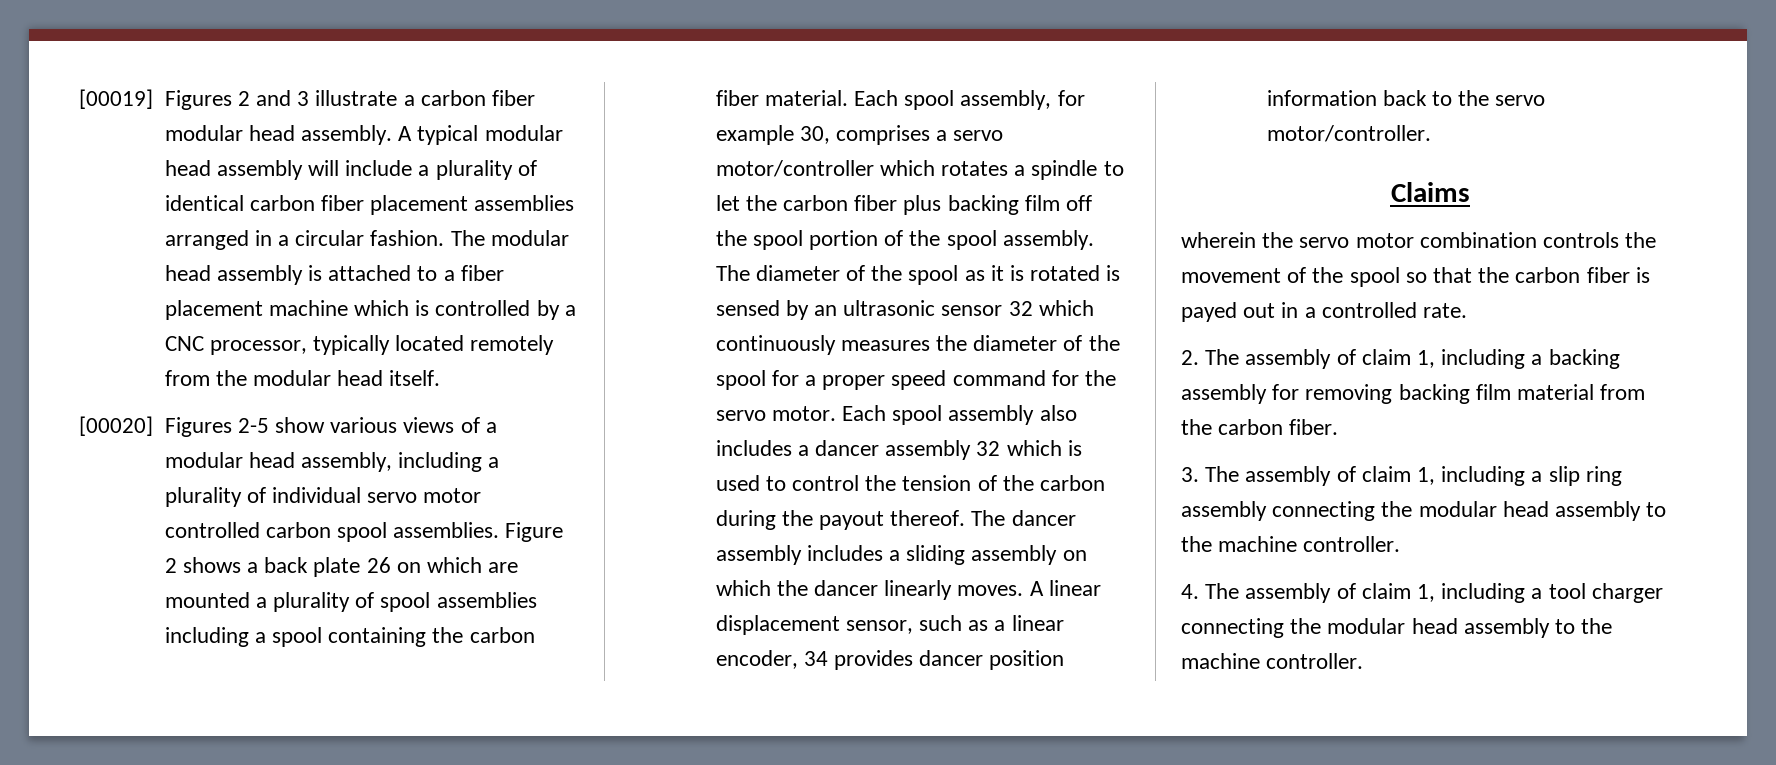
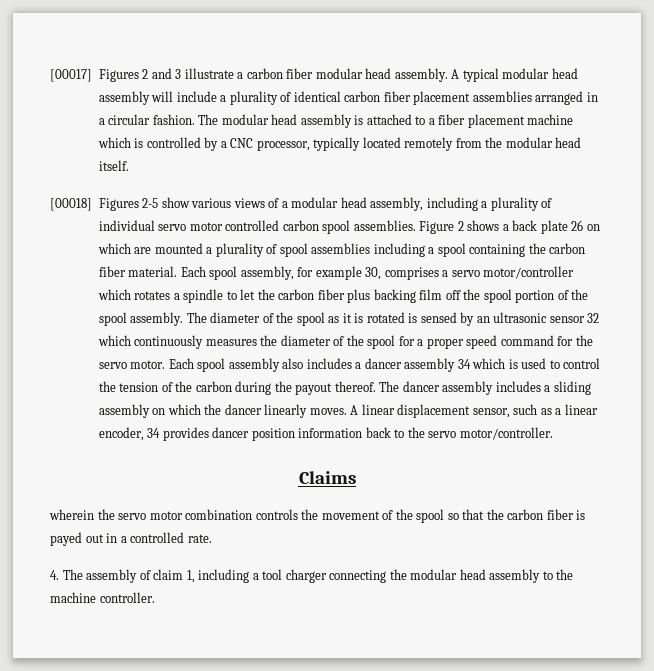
[79,89,153,109] [00019] -> [50,69,92,82] [00017]
[79,416,153,436] [00020] -> [50,198,92,211] [00018]
[976,441,1001,456] 32 -> [457,359,471,369] 34
[1181,349,1620,369] [1181,384,1646,404] [1181,419,1339,435] [1181,466,1622,486] [1181,501,1667,521] [1181,536,1401,552] // 2. The assembly of claim 1, including a backing assembly for removing backing film material from the carbon fiber. // 3. The assembly of claim 1, including a slip ring assembly connecting the modular head assembly to the machine controller. -> (212, 538) none

